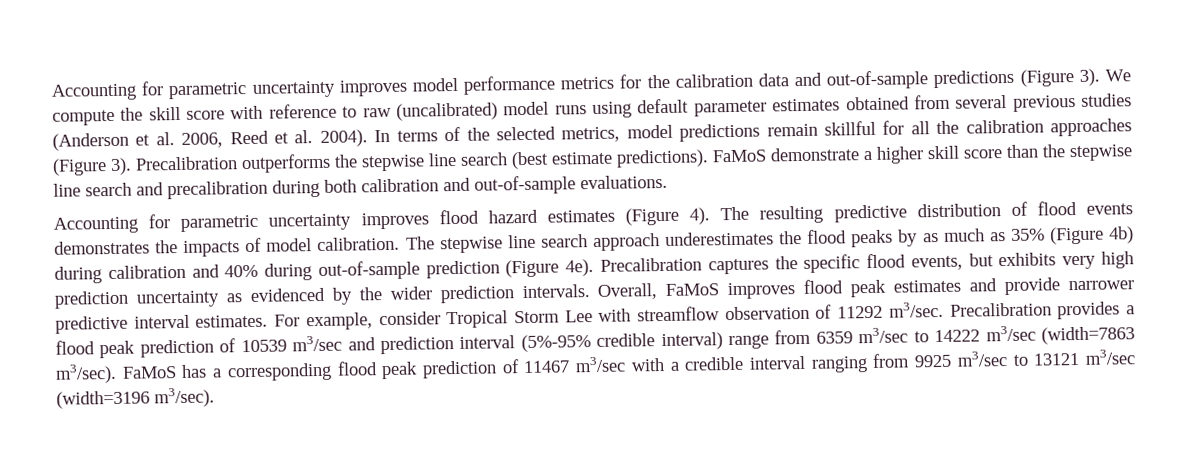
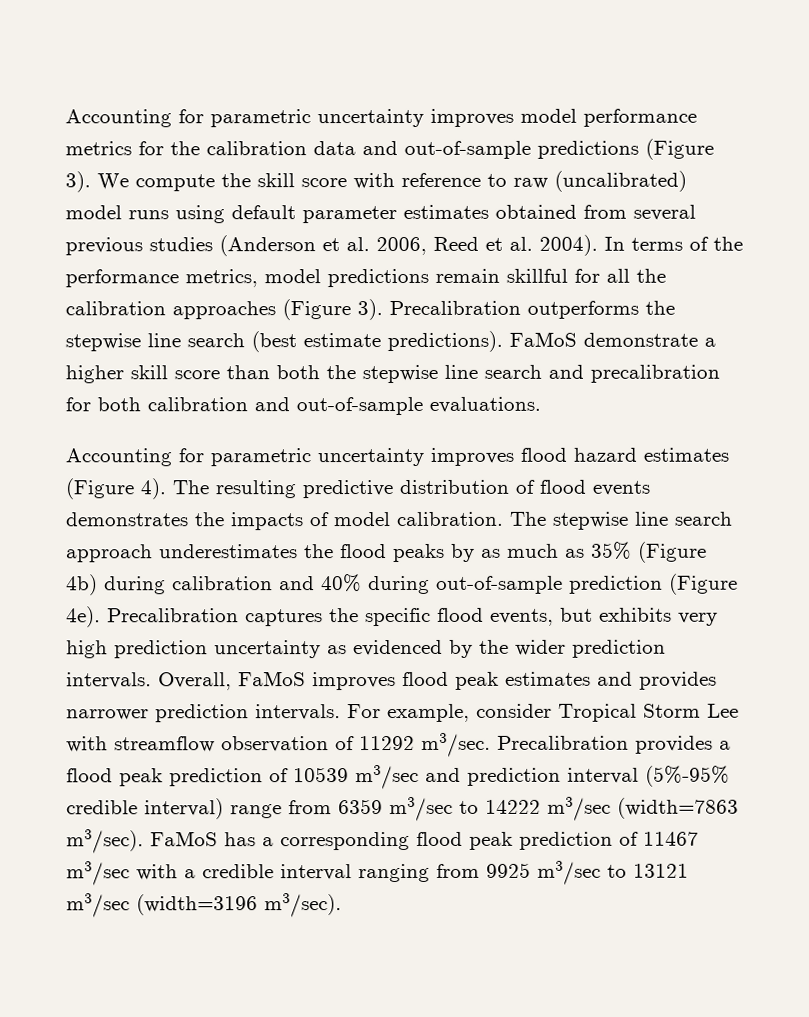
[495,126,556,141] selected -> [65,269,179,288] performance
(1038, 151) none -> [276,365,320,380] both
[272,179,320,198] during -> [65,397,91,412] for
[1004,277,1135,296] [55,314,269,334] provide narrower predictive interval estimates. -> [639,671,717,690] [66,704,341,723] provides narrower prediction intervals.

